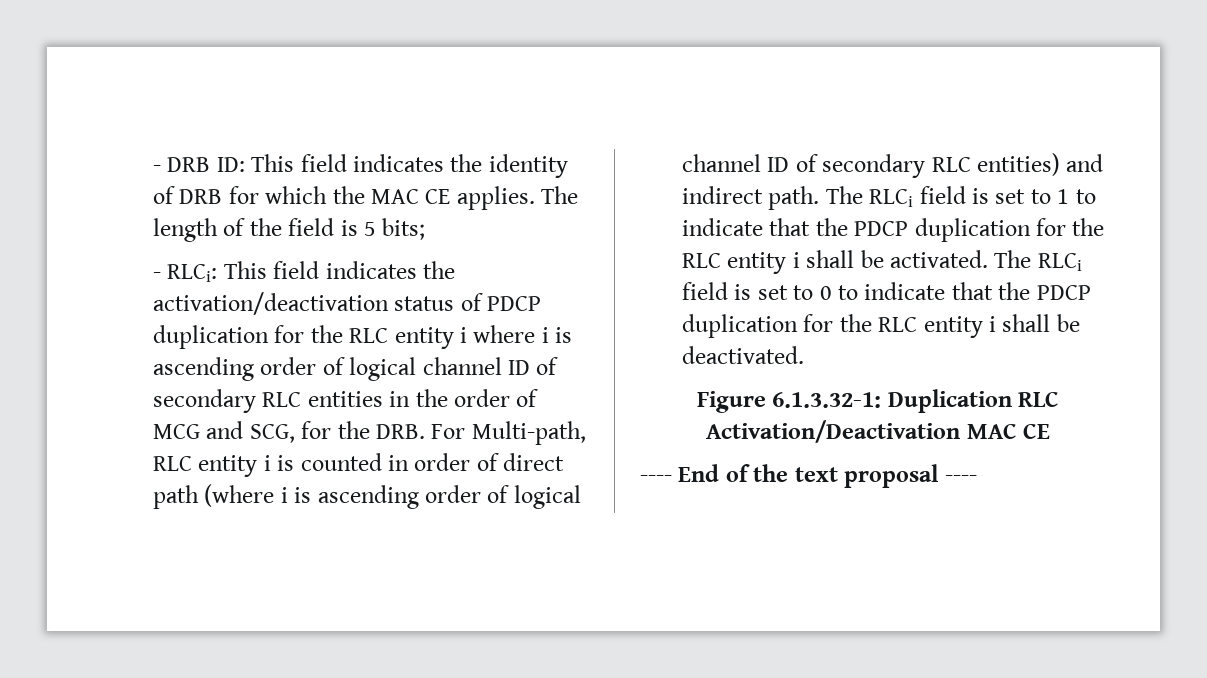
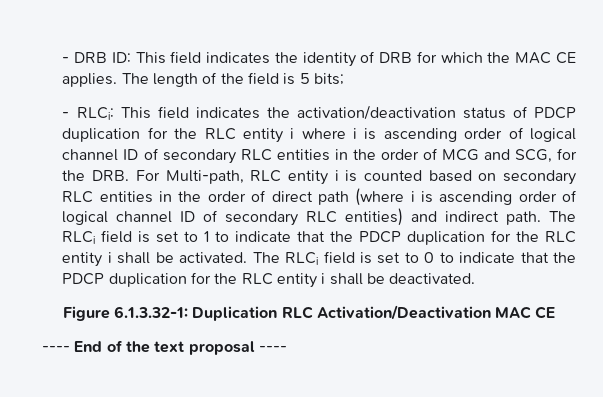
[388,455,410,471] in -> [428,170,576,185] [62,191,202,203] based on secondary RLC entities in the

